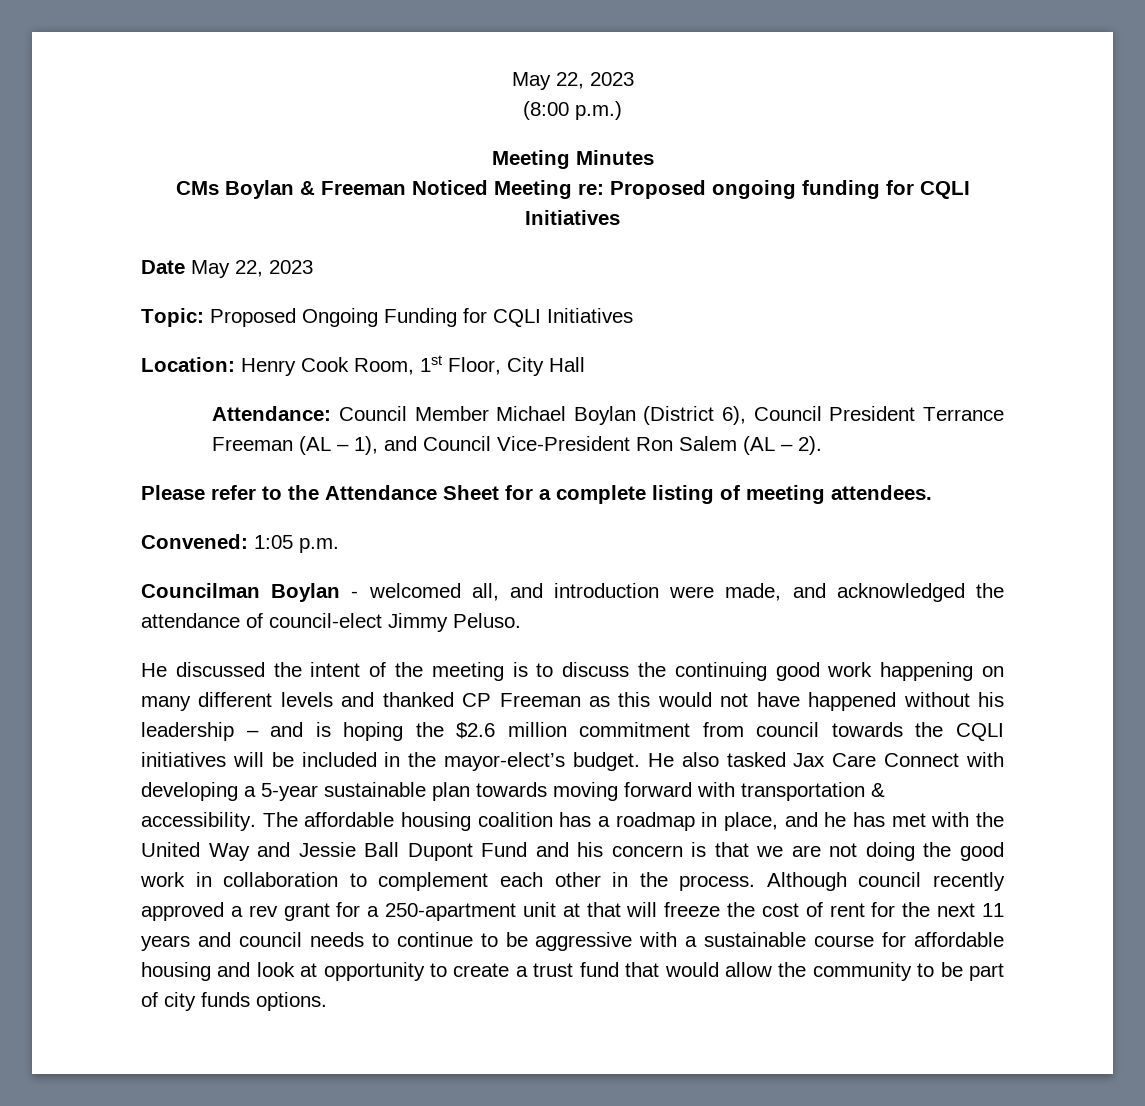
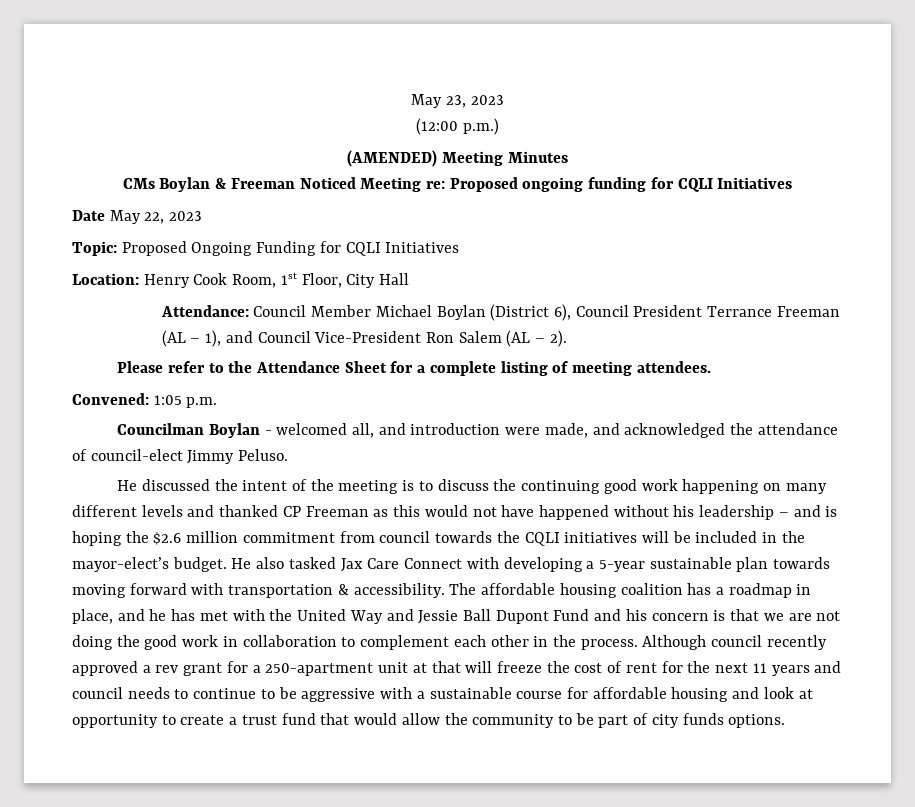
[511,72,634,90] [523,101,569,120] May 22, 2023 // (8:00 -> [411,94,504,108] [416,118,459,135] May 23, 2023 // (12:00
(622, 110) none -> [347,150,438,167] (AMENDED)

